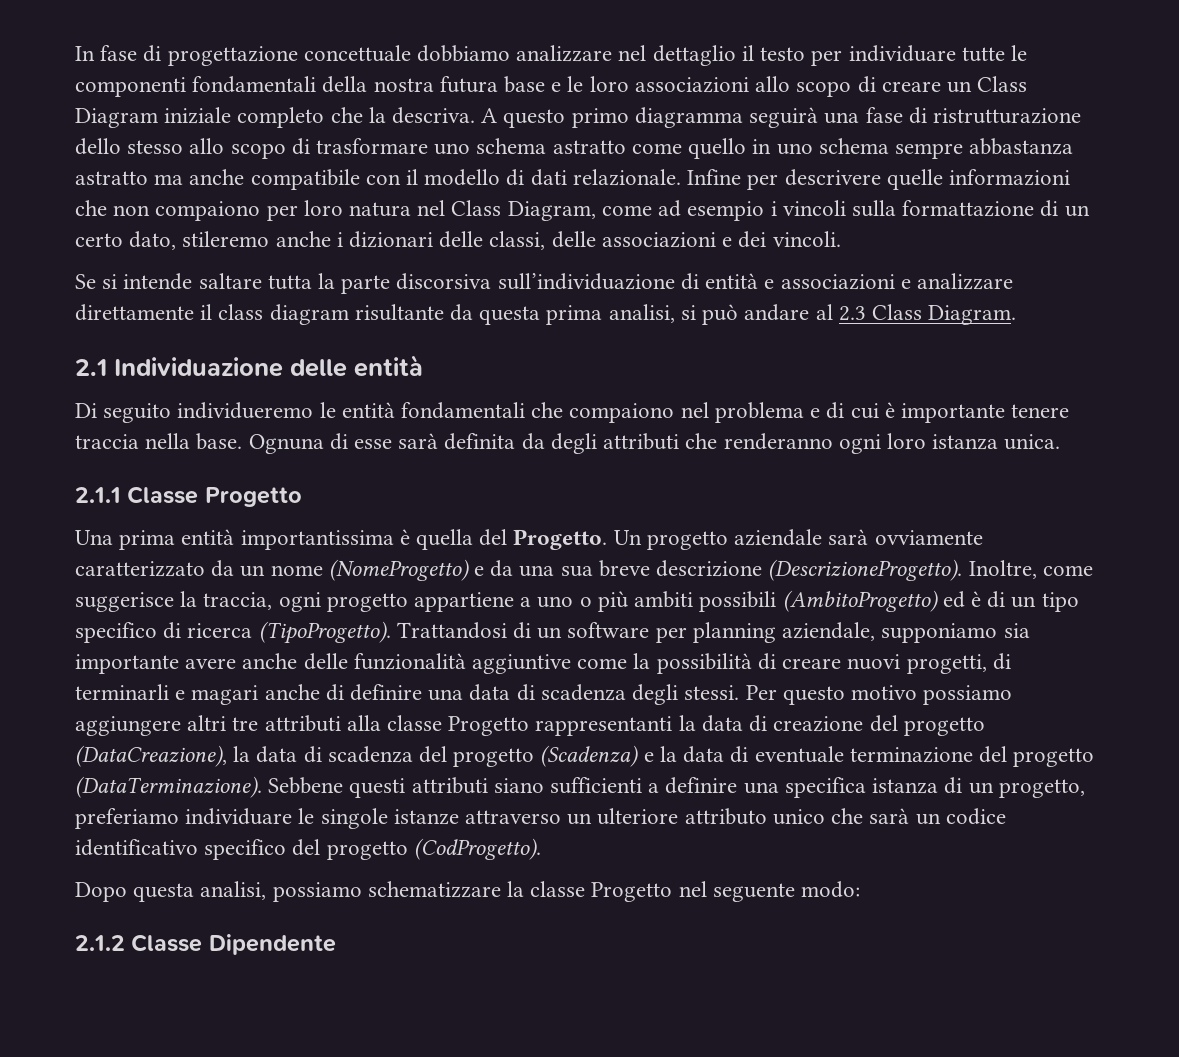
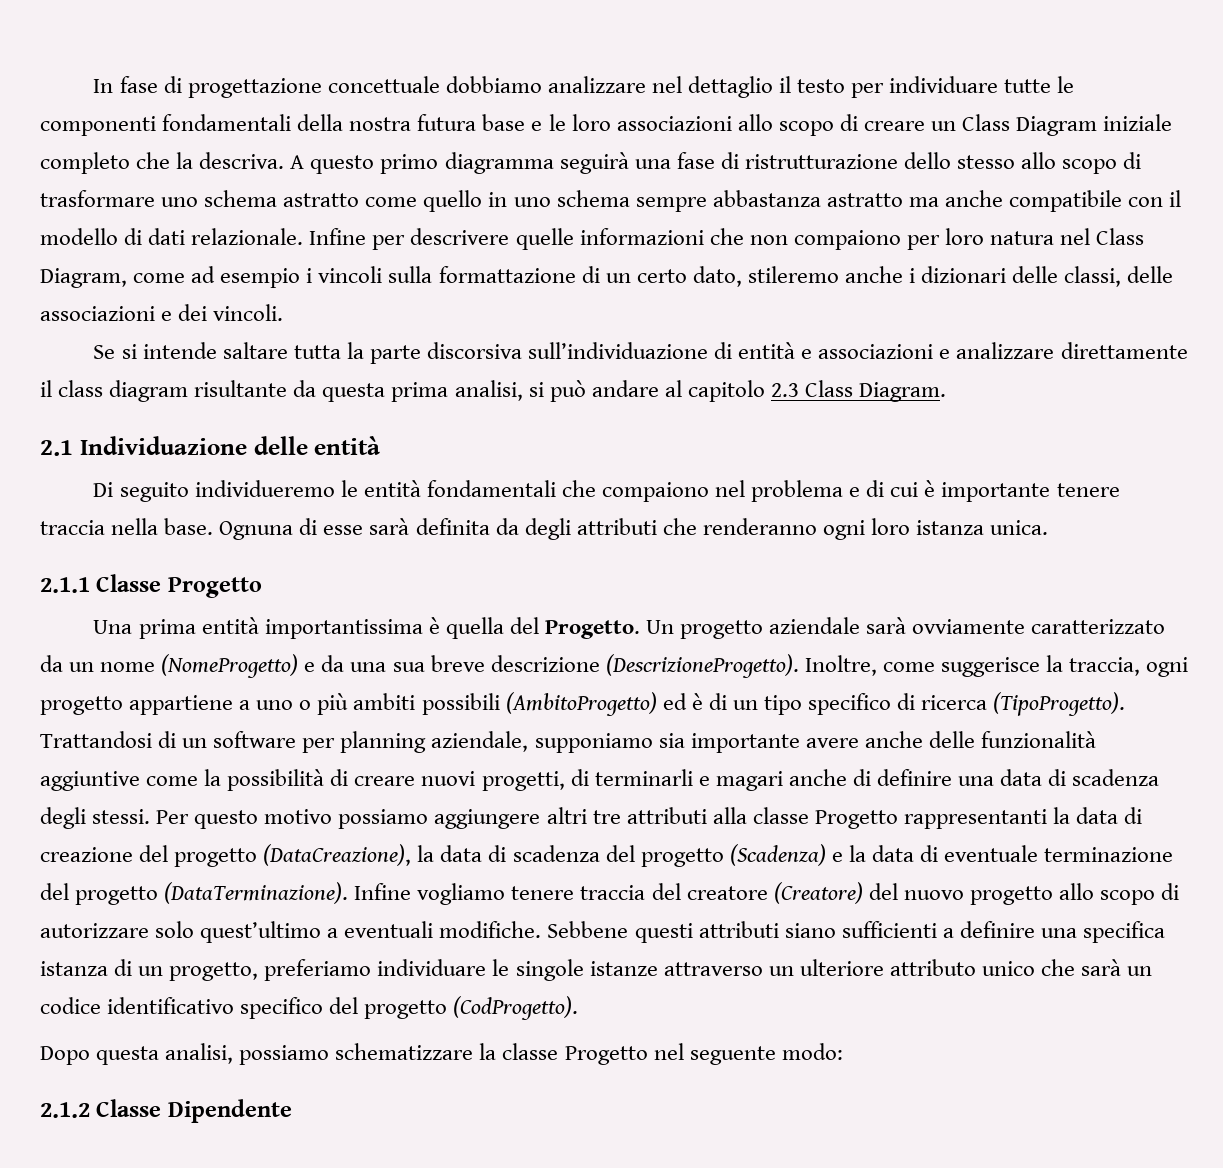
(833, 312) none -> [687,380,765,402] capitolo
(262, 787) none -> [354,882,1180,905] [40,921,542,943] Infine vogliamo tenere traccia del creatore (Creatore) del nuovo progetto allo scopo di autorizzare solo quest’ultimo a eventuali modifiche.

